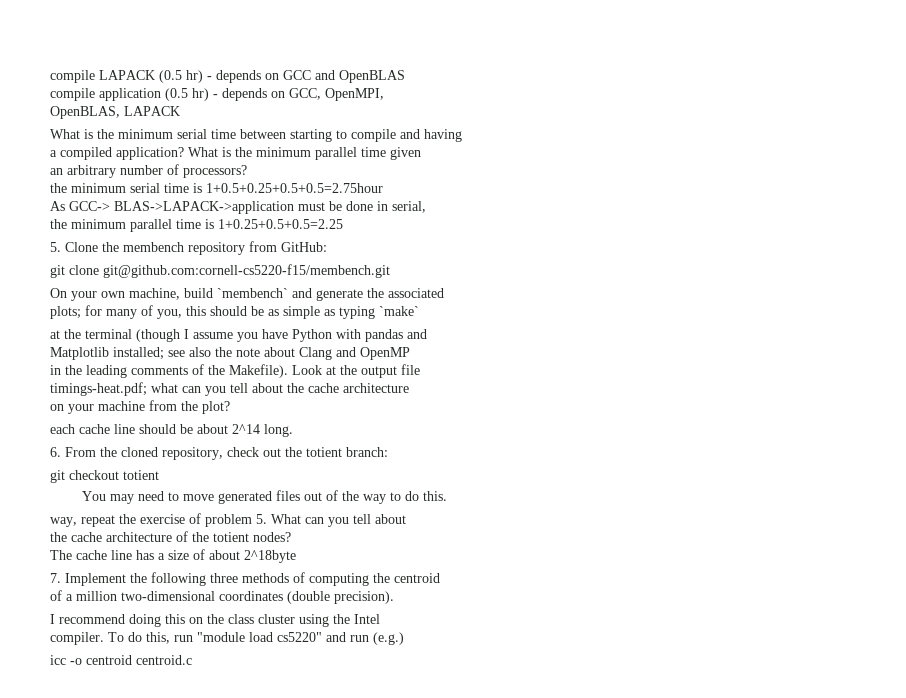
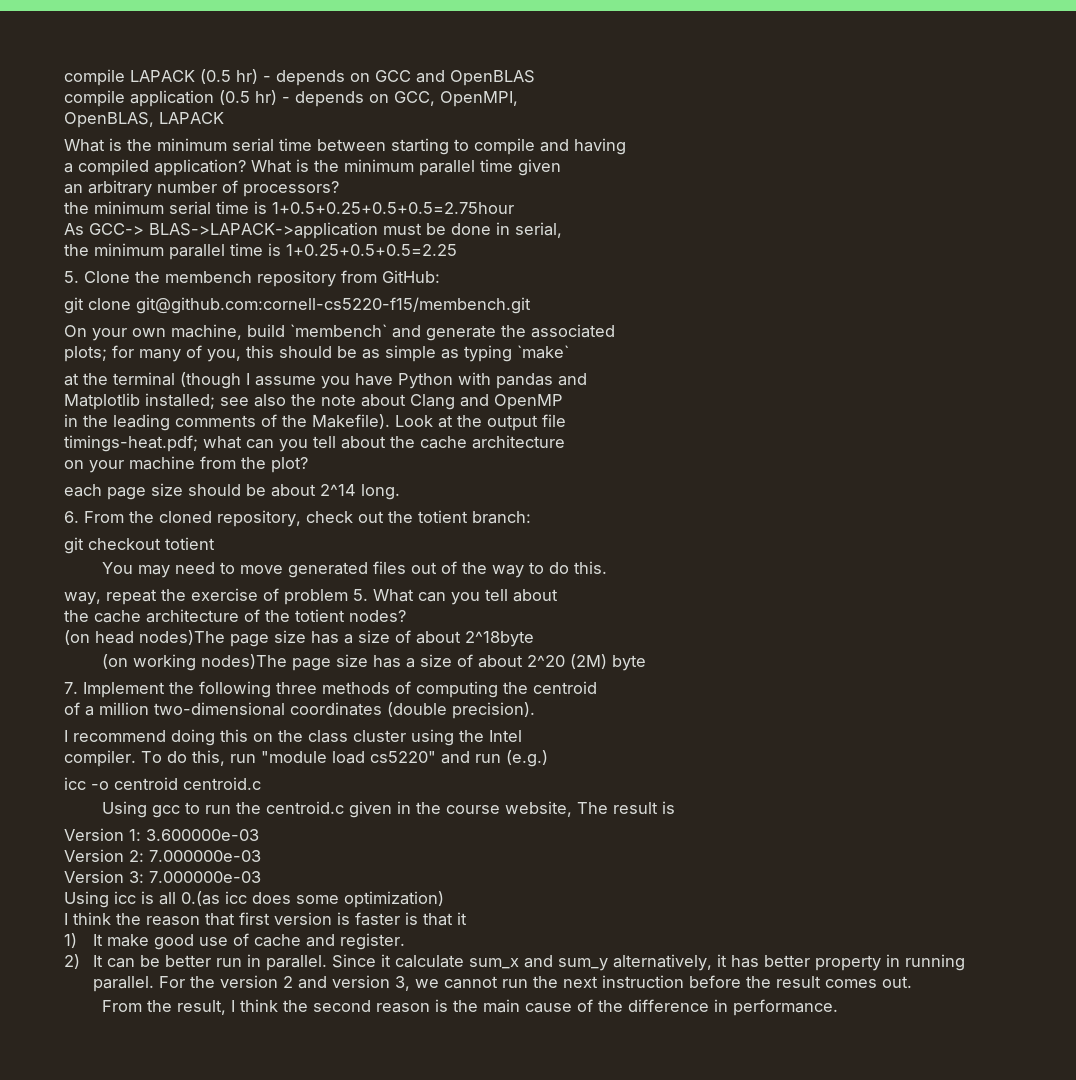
[79,424,135,434] cache line -> [107,483,183,500] page size
[50,550,132,560] The cache line -> [64,630,306,647] (on head nodes)The page size
(296, 556) none -> [101,654,646,671] // (on working nodes)The page size has a size of about 2^20 (2M) byte
(192, 660) none -> [101,801,675,818] [64,828,259,841] [64,849,261,862] [64,870,261,883] [64,891,444,908] [64,912,467,926] [64,933,406,950] [64,954,966,971] [93,975,913,992] [101,999,838,1016] // Using gcc to run the centroid.c given in the course website, The result is // Version 1: 3.600000e-03 // Version 2: 7.000000e-03 // Version 3: 7.000000e-03 // Using icc is all 0.(as icc does some optimization) // I think the reason that first version is faster is that it // 1) It make good use of cache and register. // 2) It can be better run in parallel. Since it calculate sum_x and sum_y alternatively, it has better property in running parallel. For the version 2 and version 3, we cannot run the next instruction before the result comes out. // From the result, I think the second reason is the main cause of the difference in performance.

